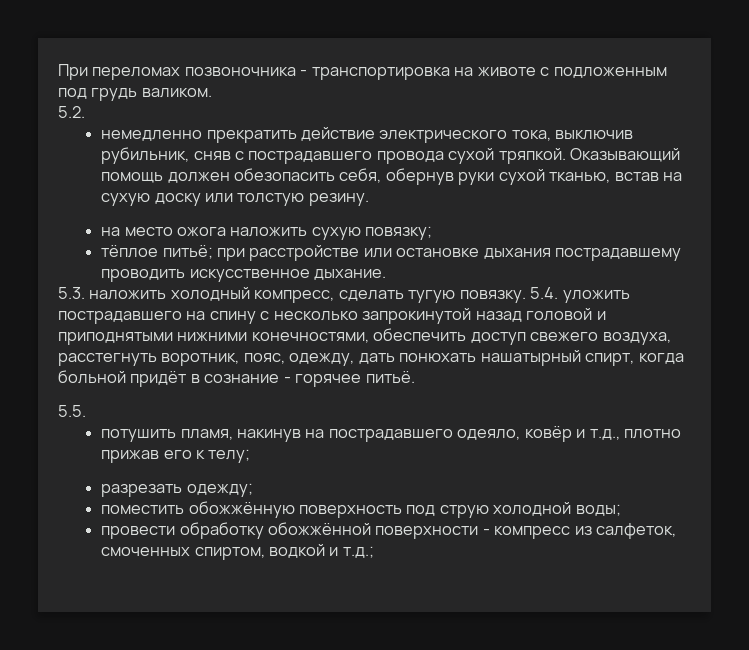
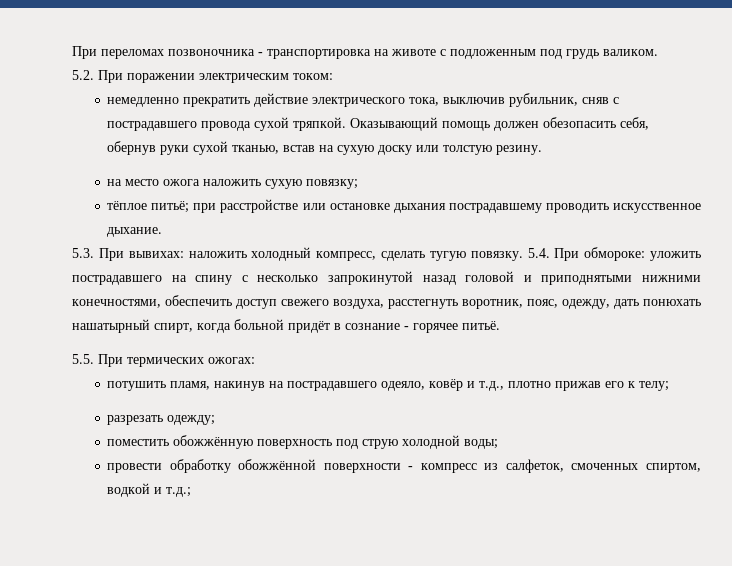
(85, 112) none -> [98,70,333,83] При поражении электрическим током:
(85, 293) none -> [98,248,184,261] При вывихах:
(559, 293) none -> [554,247,646,261] При обмороке:
(86, 411) none -> [98,354,255,367] При термических ожогах:

